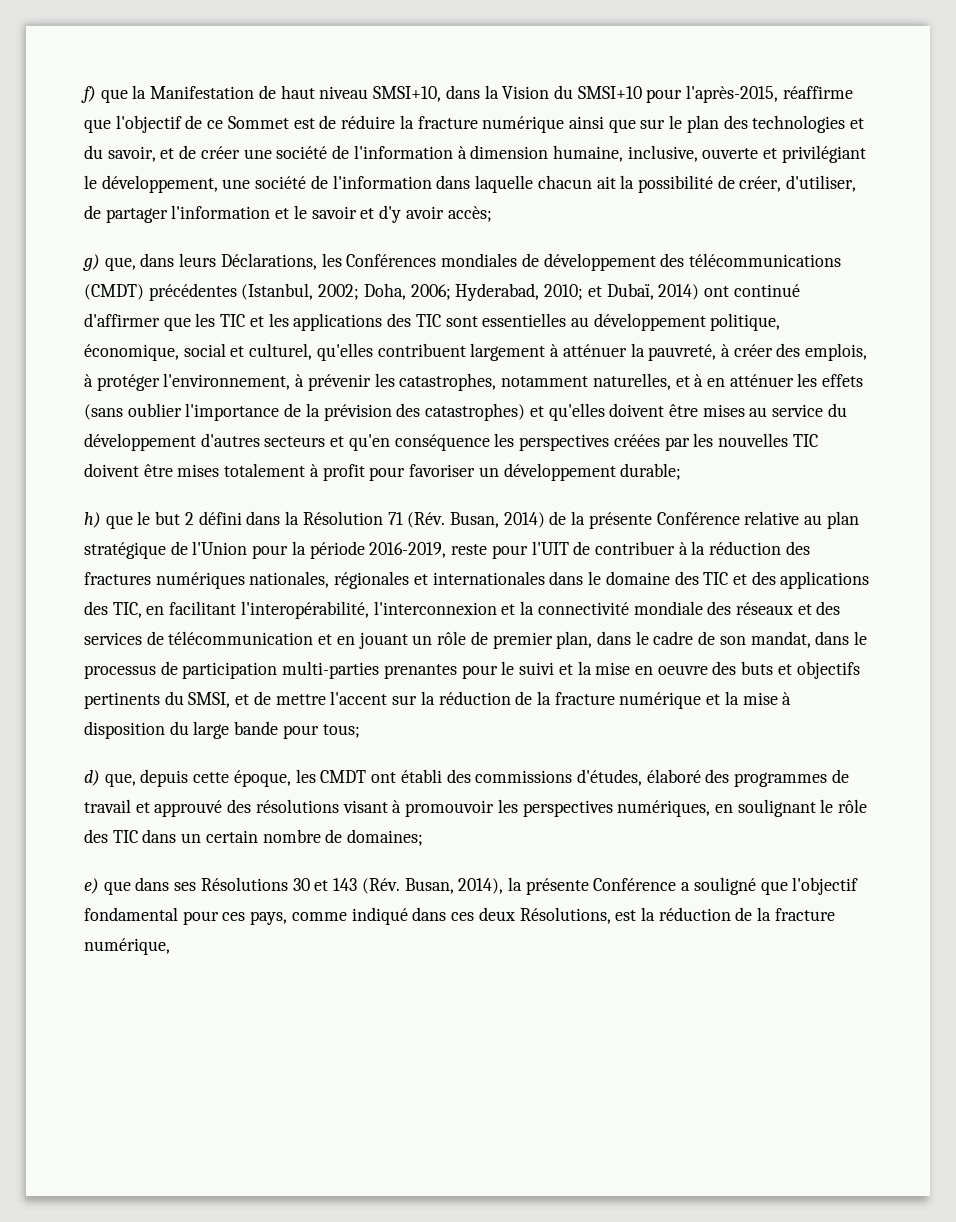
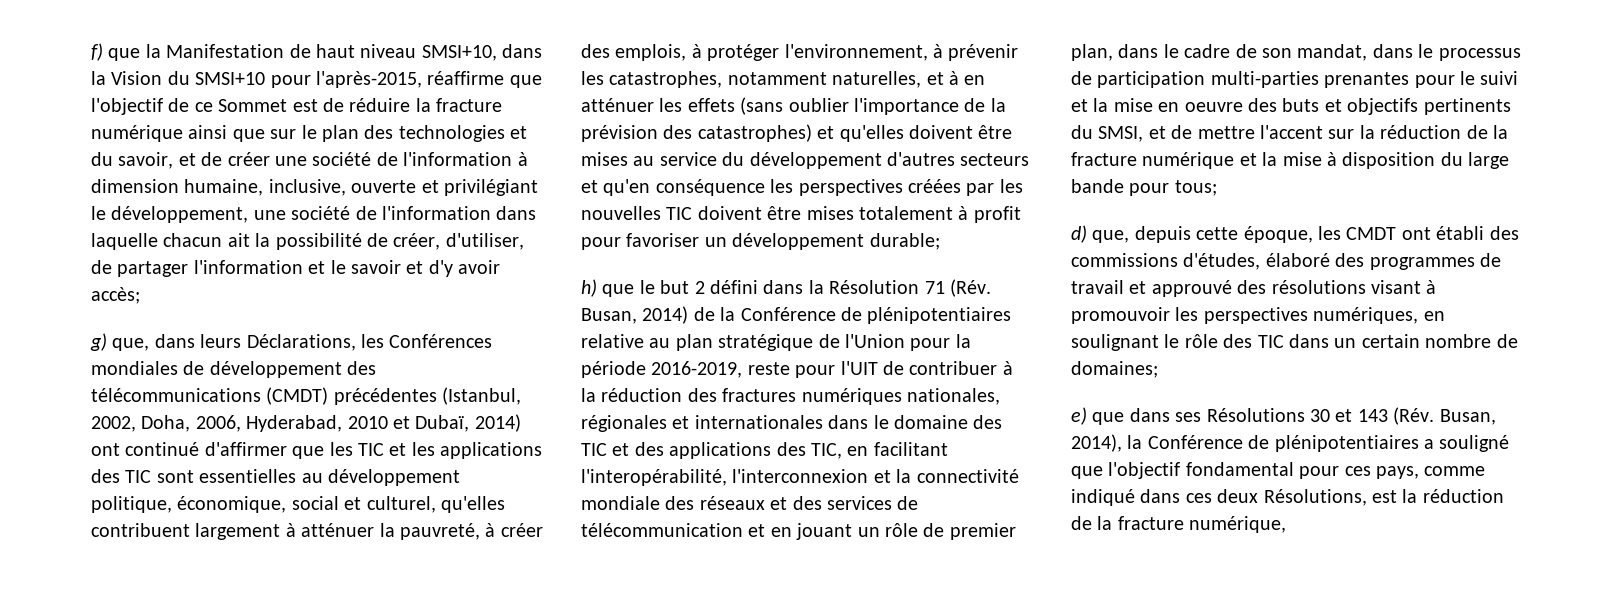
[318,283,584,301] 2002; Doha, 2006; Hyderabad, 2010; -> [91,415,388,432] 2002, Doha, 2006, Hyderabad, 2010
[588,512,740,529] présente Conférence -> [740,307,1012,324] Conférence de plénipotentiaires
[525,878,677,895] présente Conférence -> [1147,435,1419,452] Conférence de plénipotentiaires

